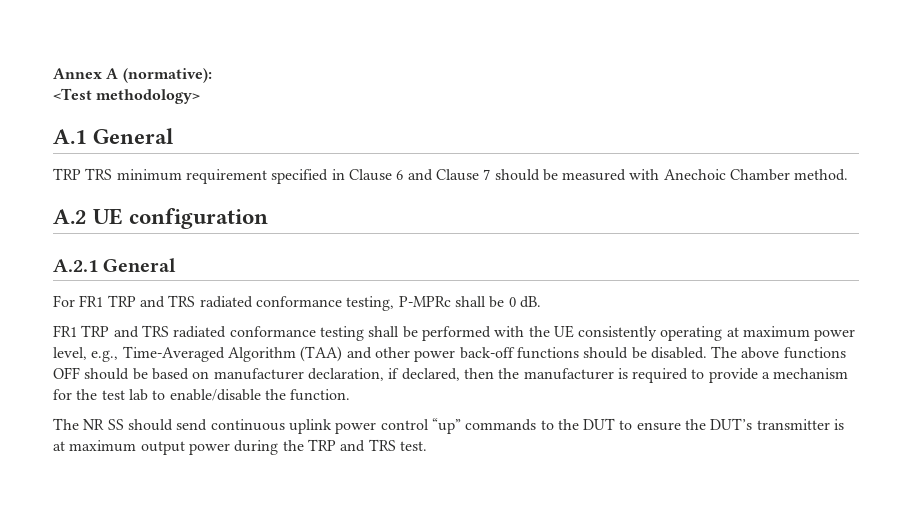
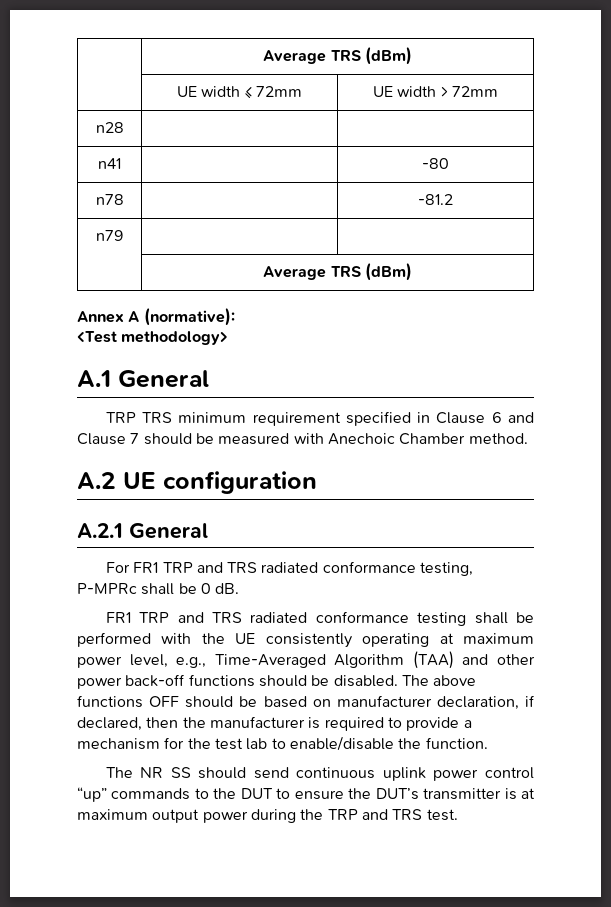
(53, 73) none -> [263,47,412,65] [176,86,303,99] [373,86,498,97] [95,122,124,133] [98,158,121,169] [422,158,449,169] [95,194,124,205] [418,194,453,205] [96,230,123,241] [263,263,412,281] | Average TRS (dBm) // | UE width ≤ 72mm | UE width > 72mm // n28 | | // n41 | | -80 // n78 | | -81.2 // n79 | | // | Average TRS (dBm) //

